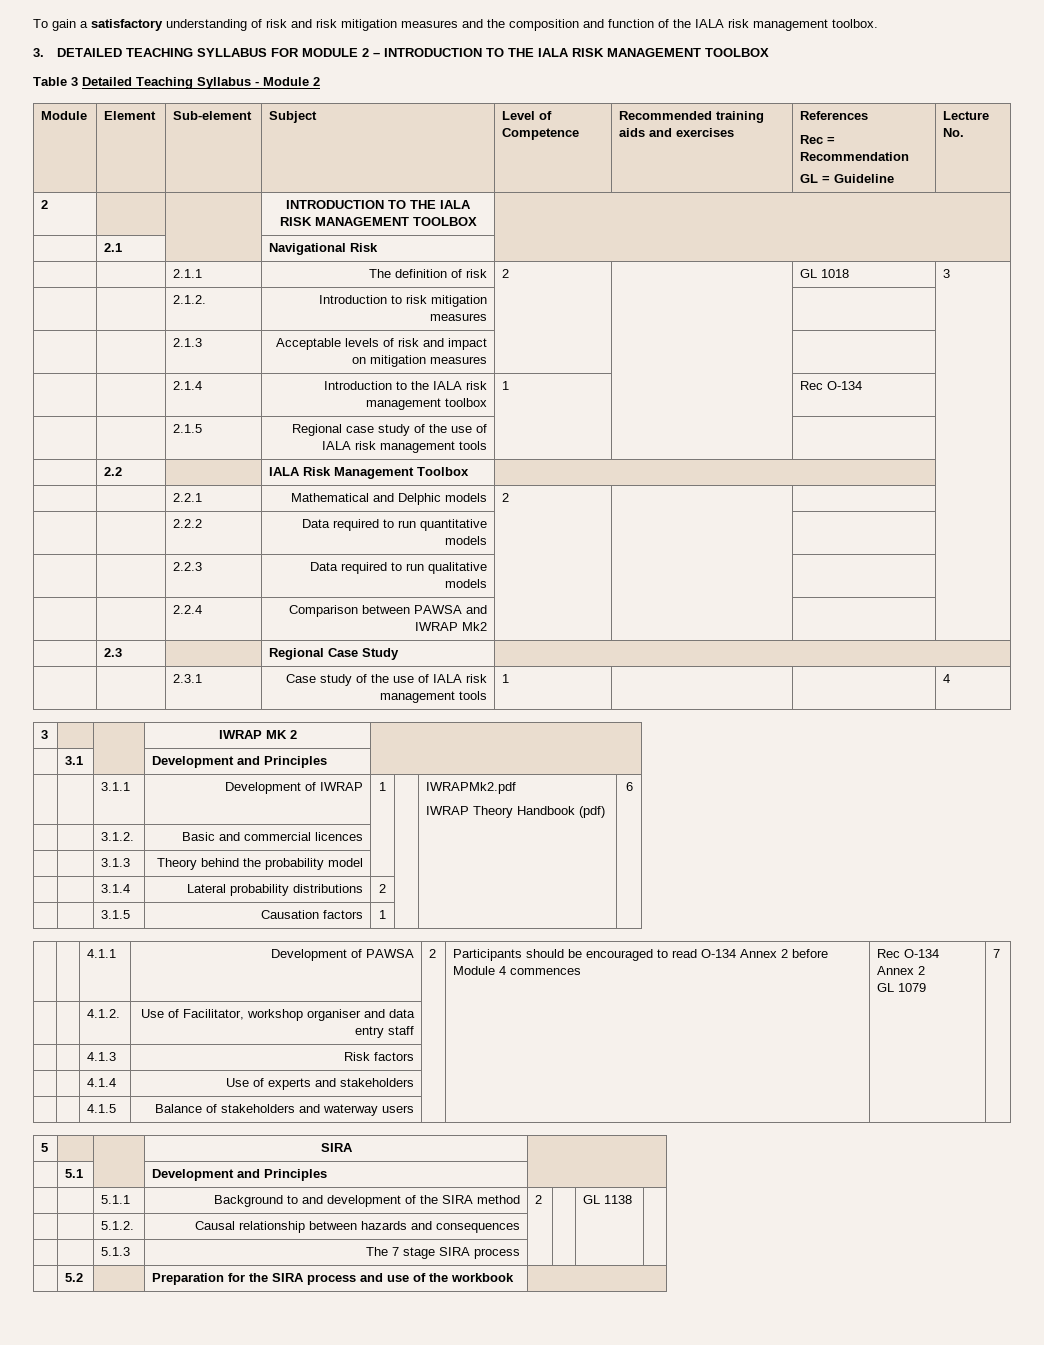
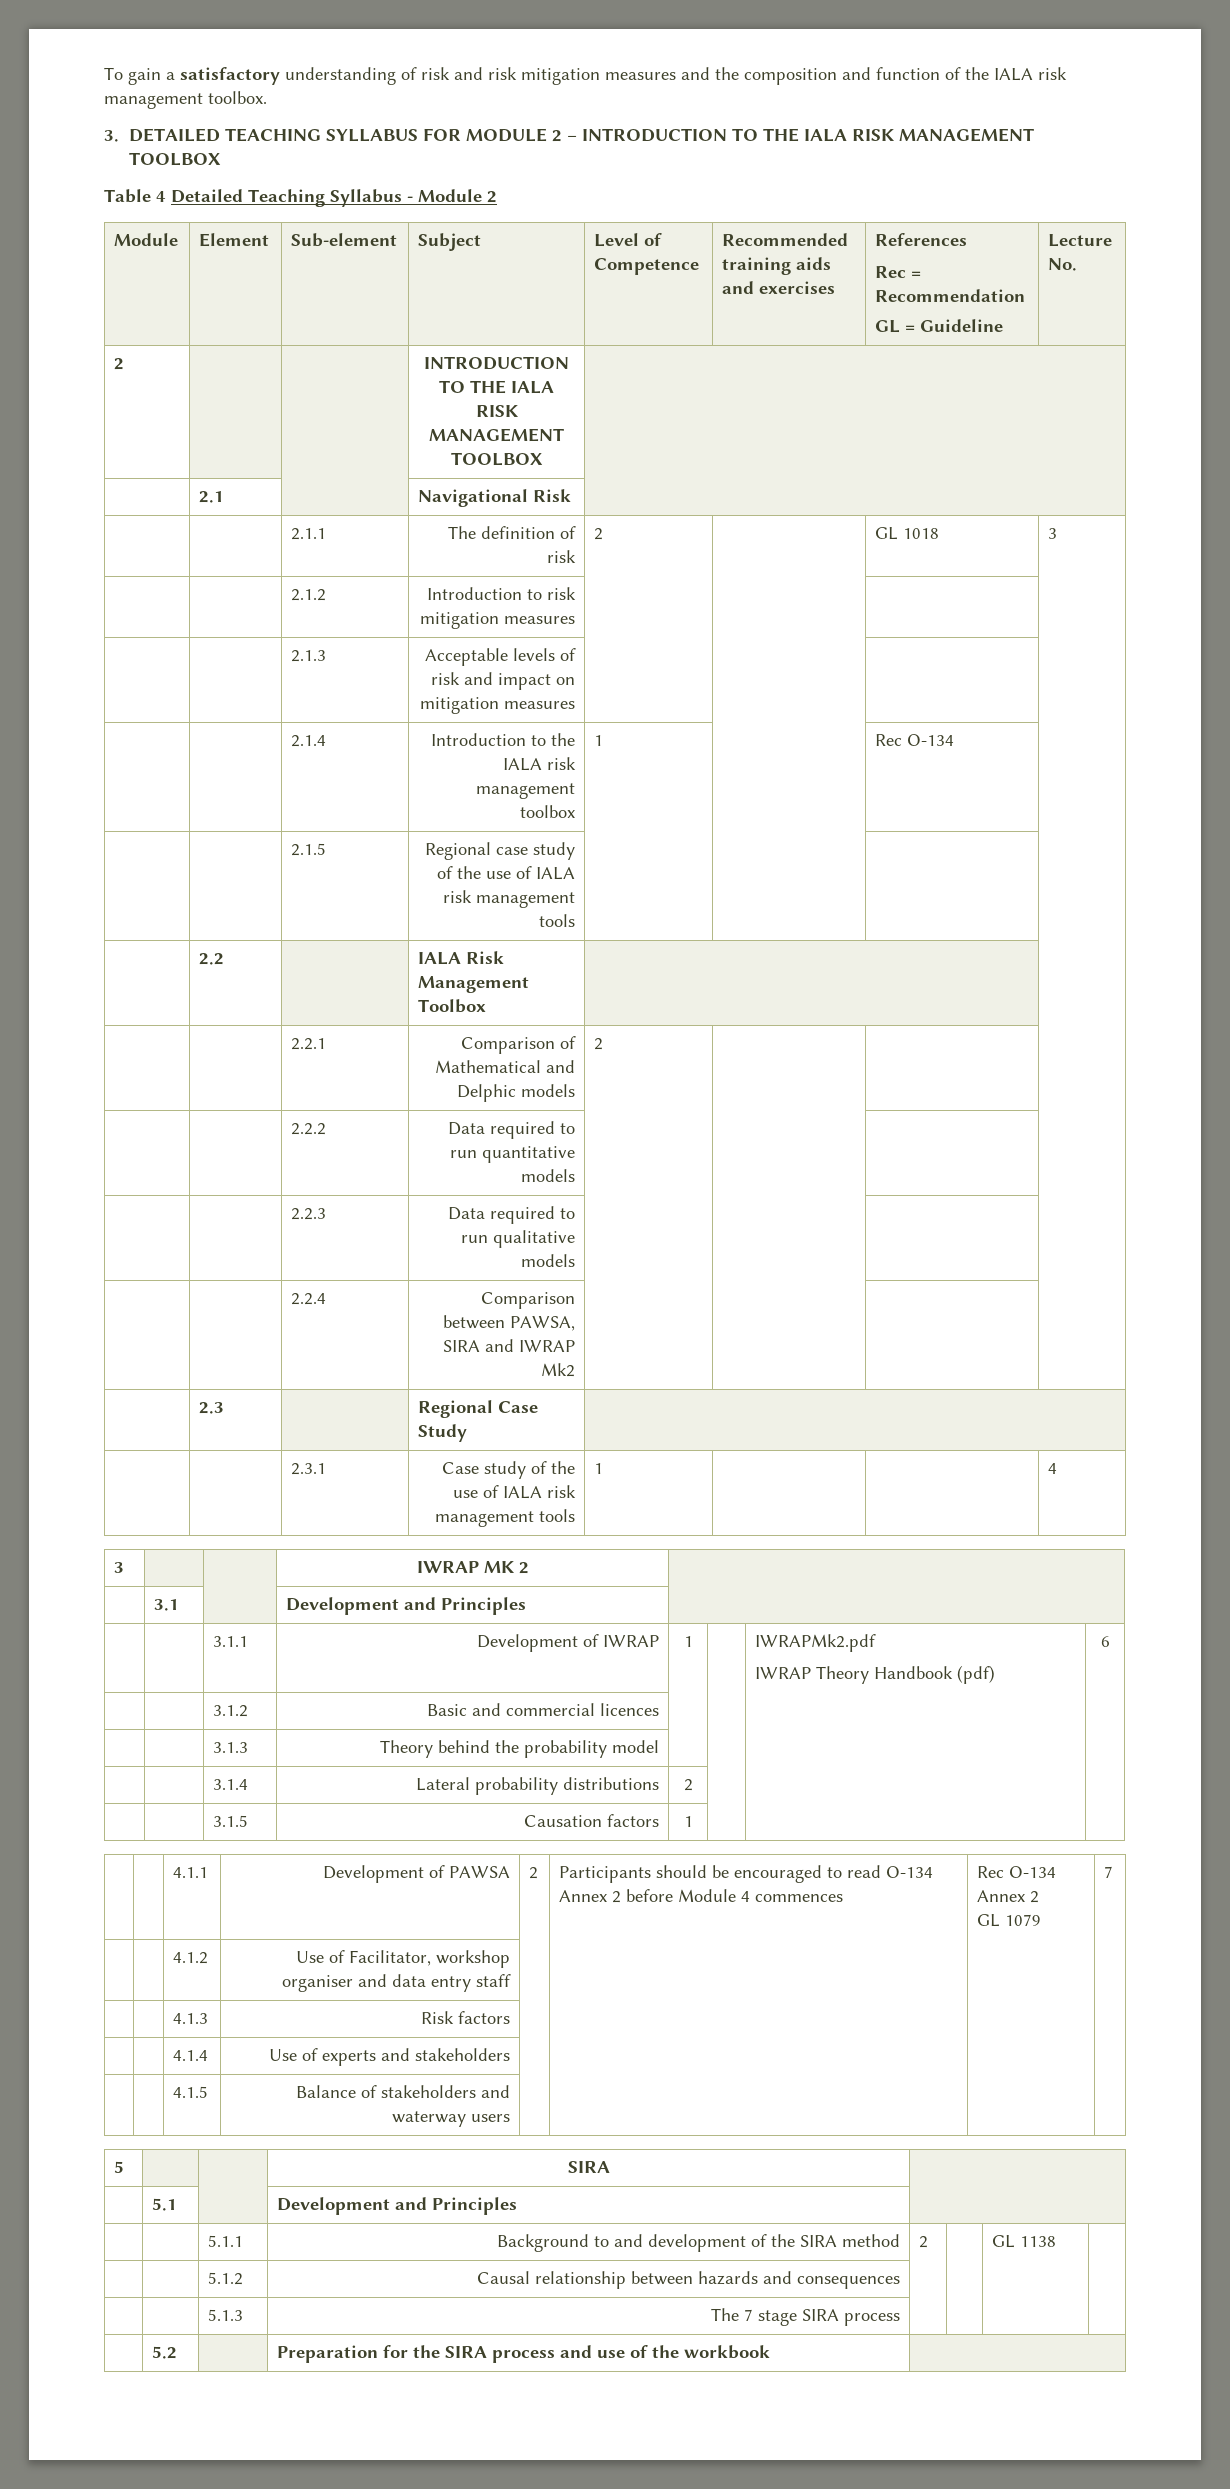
[71,77,78,86] 3 -> [156,191,166,202] 4
[173,295,207,304] 2.1.2. -> [291,589,327,601] 2.1.2
(203, 497) none -> [460,1036,576,1054] Comparison of
[413,605,462,614] PAWSA -> [509,1316,575,1331] [442,1340,480,1352] PAWSA, SIRA
[101,832,135,841] 3.1.2. -> [213,1705,249,1717] 3.1.2
[87,1009,121,1018] 4.1.2. -> [173,1952,209,1964] 4.1.2
[101,1221,135,1230] 5.1.2. -> [208,2272,244,2285] 5.1.2

